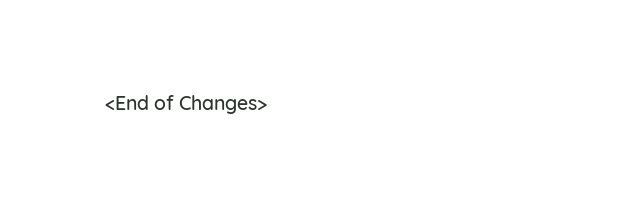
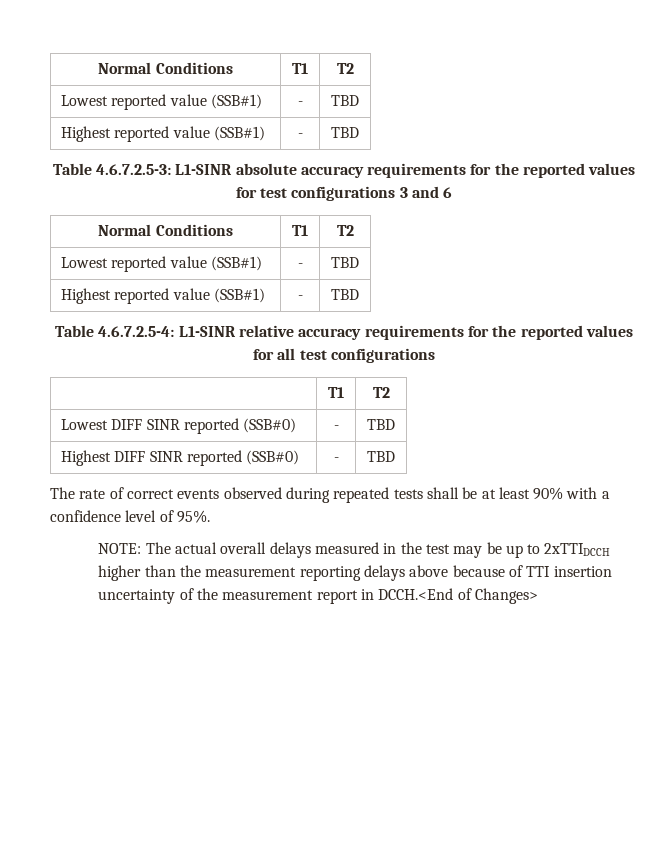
[104,95,149,110] <End -> [98,62,233,74] [292,63,308,74] [336,63,354,74] [60,94,262,110] [297,101,303,106] [331,95,359,106] [60,126,265,142] [297,133,303,138] [331,127,359,138] [52,163,636,178] [235,186,453,201] [98,224,233,236] [292,225,308,236] [336,225,354,236] [60,256,262,272] [297,263,303,268] [331,257,359,268] [60,288,265,304] [297,295,303,300] [331,289,359,300] [55,325,633,340] [253,348,435,363] [328,387,344,398] [372,387,390,398] [60,418,297,434] [333,425,339,430] [367,419,395,430] [60,450,300,466] [333,457,339,462] [367,451,395,462] [50,487,610,503] [50,510,210,523] [98,542,611,558] [98,565,612,581] [98,588,454,604] Normal Conditions | T1 | T2 // Lowest reported value (SSB#1) | - | TBD // Highest reported value (SSB#1) | - | TBD // Table 4.6.7.2.5-3: L1-SINR absolute accuracy requirements for the reported values for test configurations 3 and 6 // Normal Conditions | T1 | T2 // Lowest reported value (SSB#1) | - | TBD // Highest reported value (SSB#1) | - | TBD // Table 4.6.7.2.5-4: L1-SINR relative accuracy requirements for the reported values for all test configurations // | T1 | T2 // Lowest DIFF SINR reported (SSB#0) | - | TBD // Highest DIFF SINR reported (SSB#0) | - | TBD // The rate of correct events observed during repeated tests shall be at least 90% with a confidence level of 95%. // NOTE: The actual overall delays measured in the test may be up to 2xTTIDCCH higher than the measurement reporting delays above because of TTI insertion uncertainty of the measurement report in DCCH.<End

